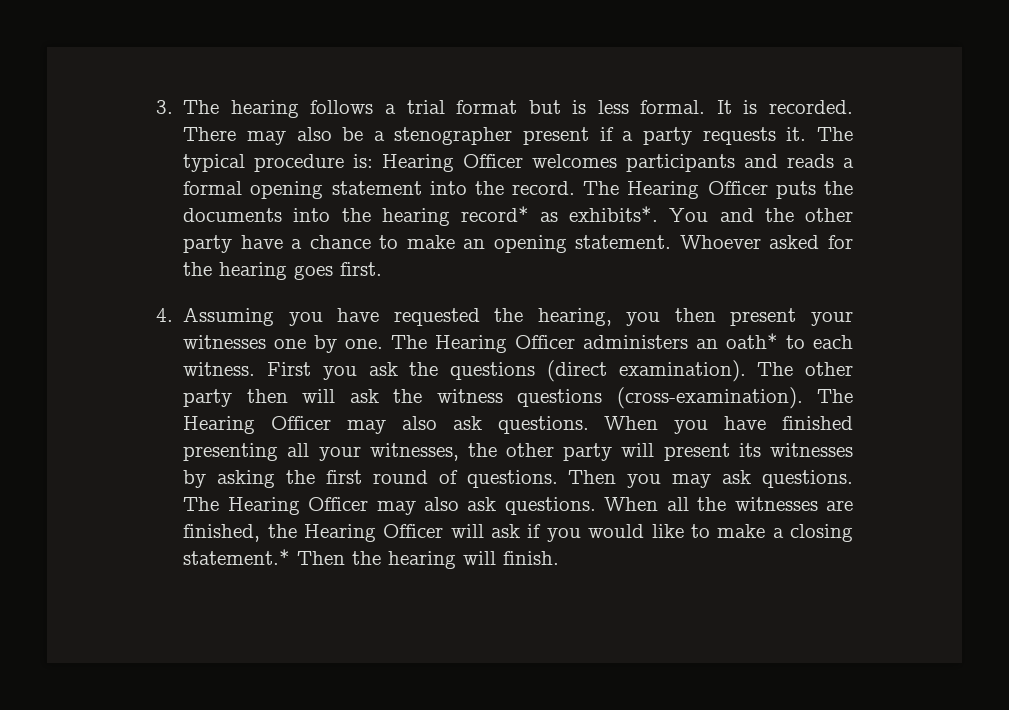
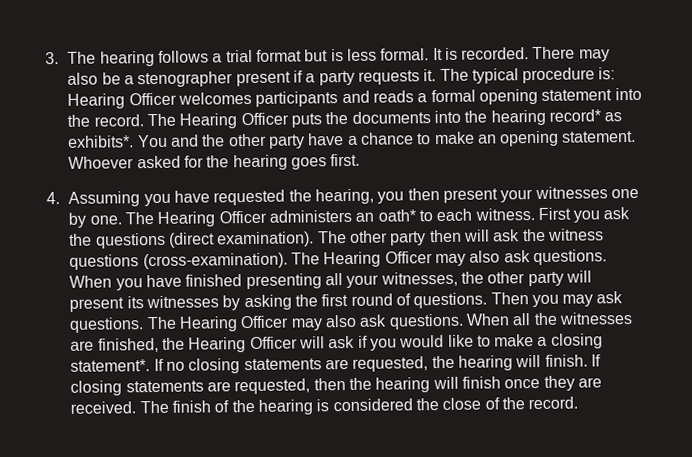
[183,549,560,569] statement.* Then the hearing will finish. -> [70,354,601,374] [70,375,602,396] [70,396,579,415] statement*. If no closing statements are requested, the hearing will finish. If closing statements are requested, then the hearing will finish once they are received. The finish of the hearing is considered the close of the record.

